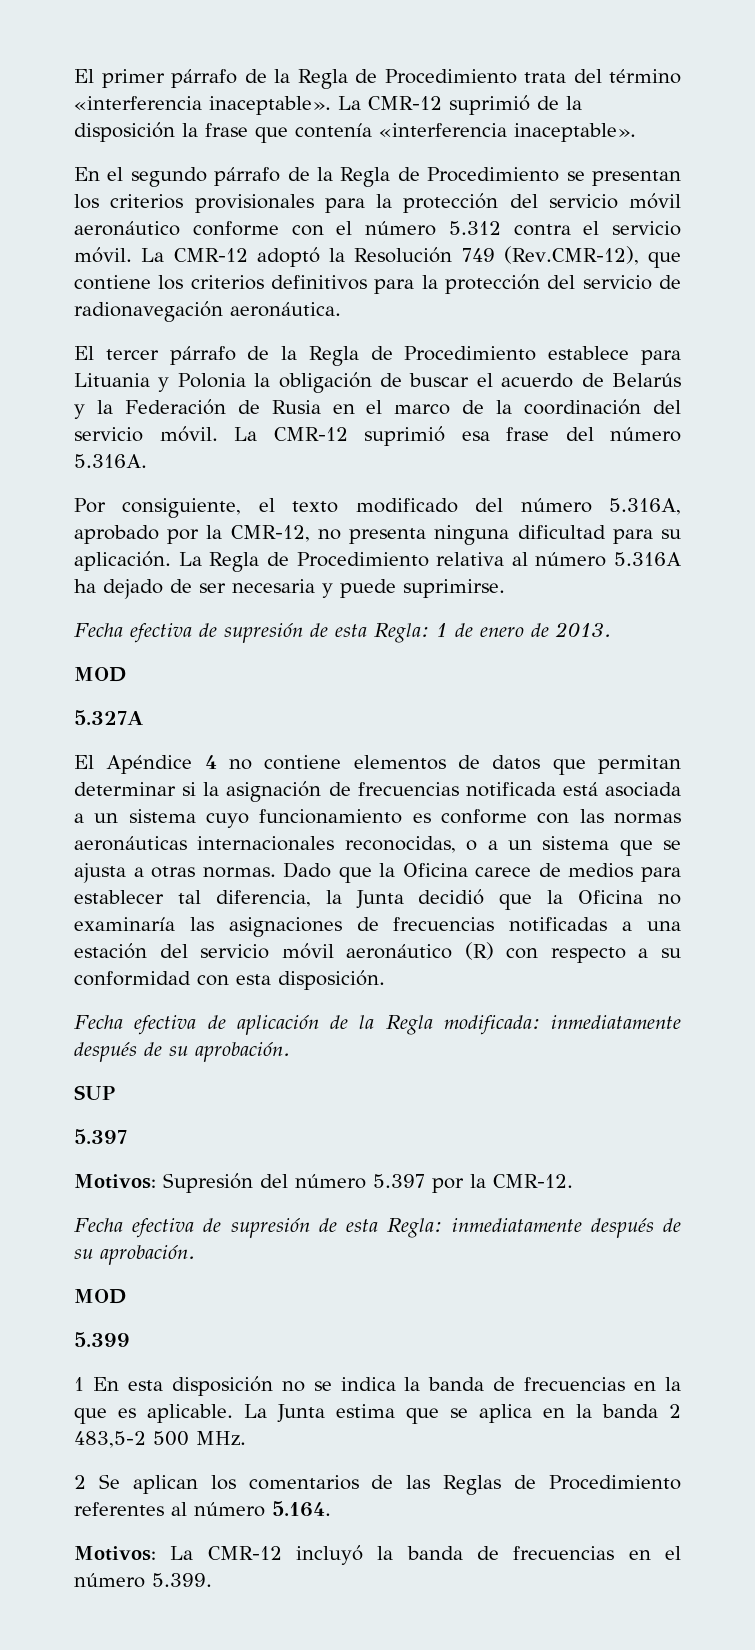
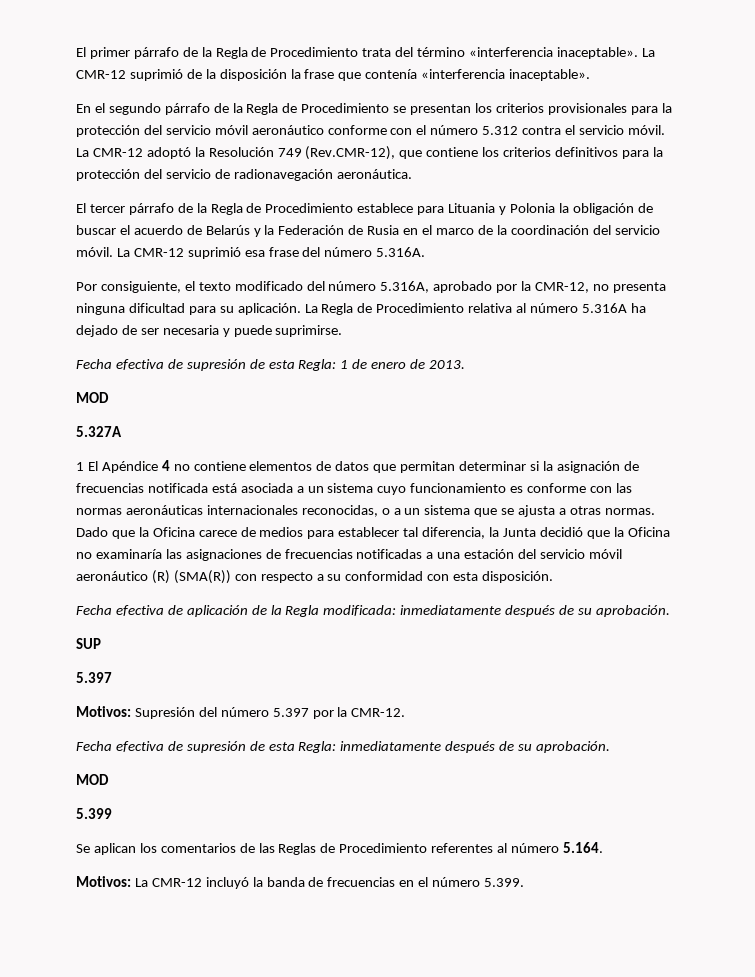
(143, 717) none -> [76,462,84,471] 1
(494, 951) none -> [173,570,231,584] (SMA(R))
[74,1376,681,1396] [74,1404,681,1424] [74,1431,246,1448] [74,1475,86,1489] 1 En esta disposición no se indica la banda de frecuencias en la que es aplicable. La Junta estima que se aplica en la banda 2 483,5-2 500 MHz. // 2 -> (112, 813) none

